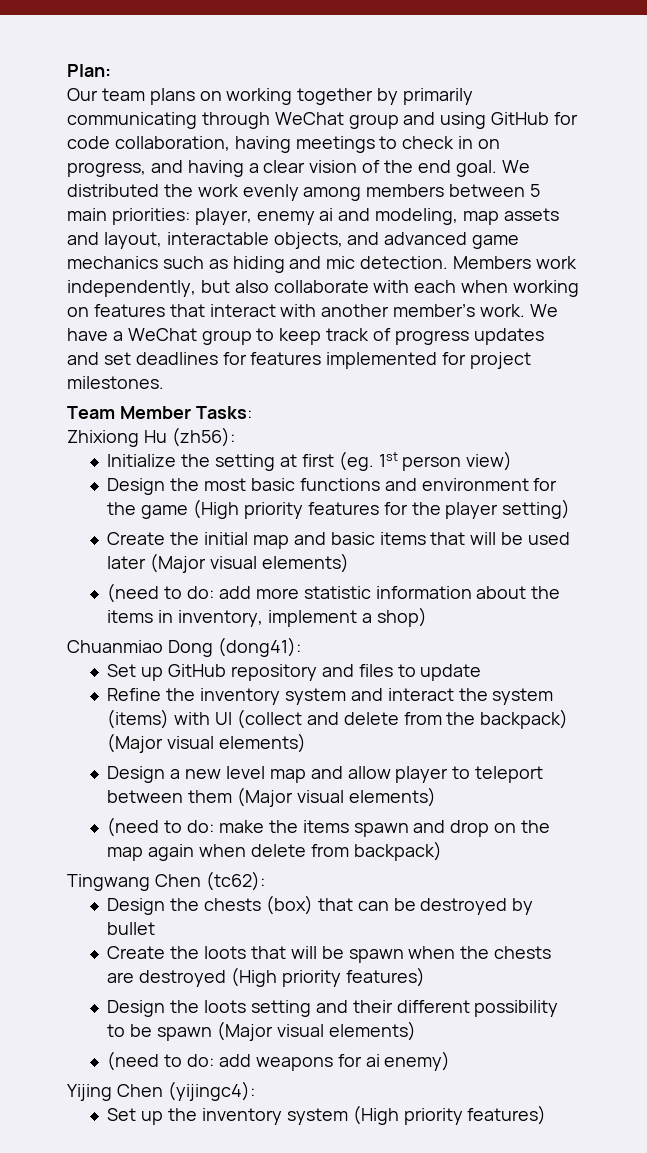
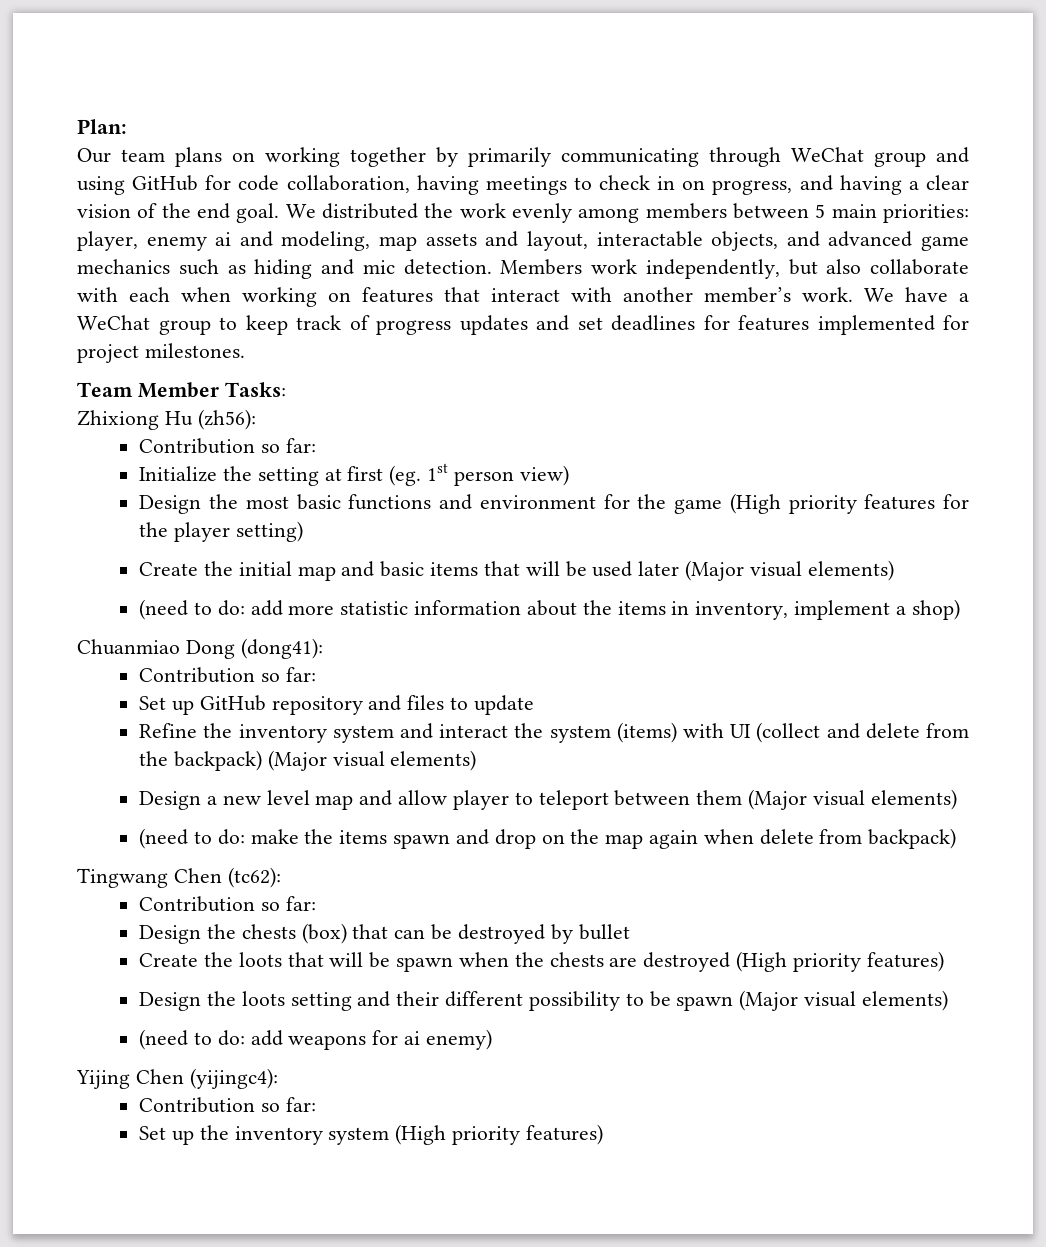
(235, 437) none -> [139,438,316,454] // Contribution so far:
(301, 647) none -> [139,667,316,683] // Contribution so far:
(265, 881) none -> [139,896,316,912] // Contribution so far:
(255, 1091) none -> [139,1097,316,1113] // Contribution so far:

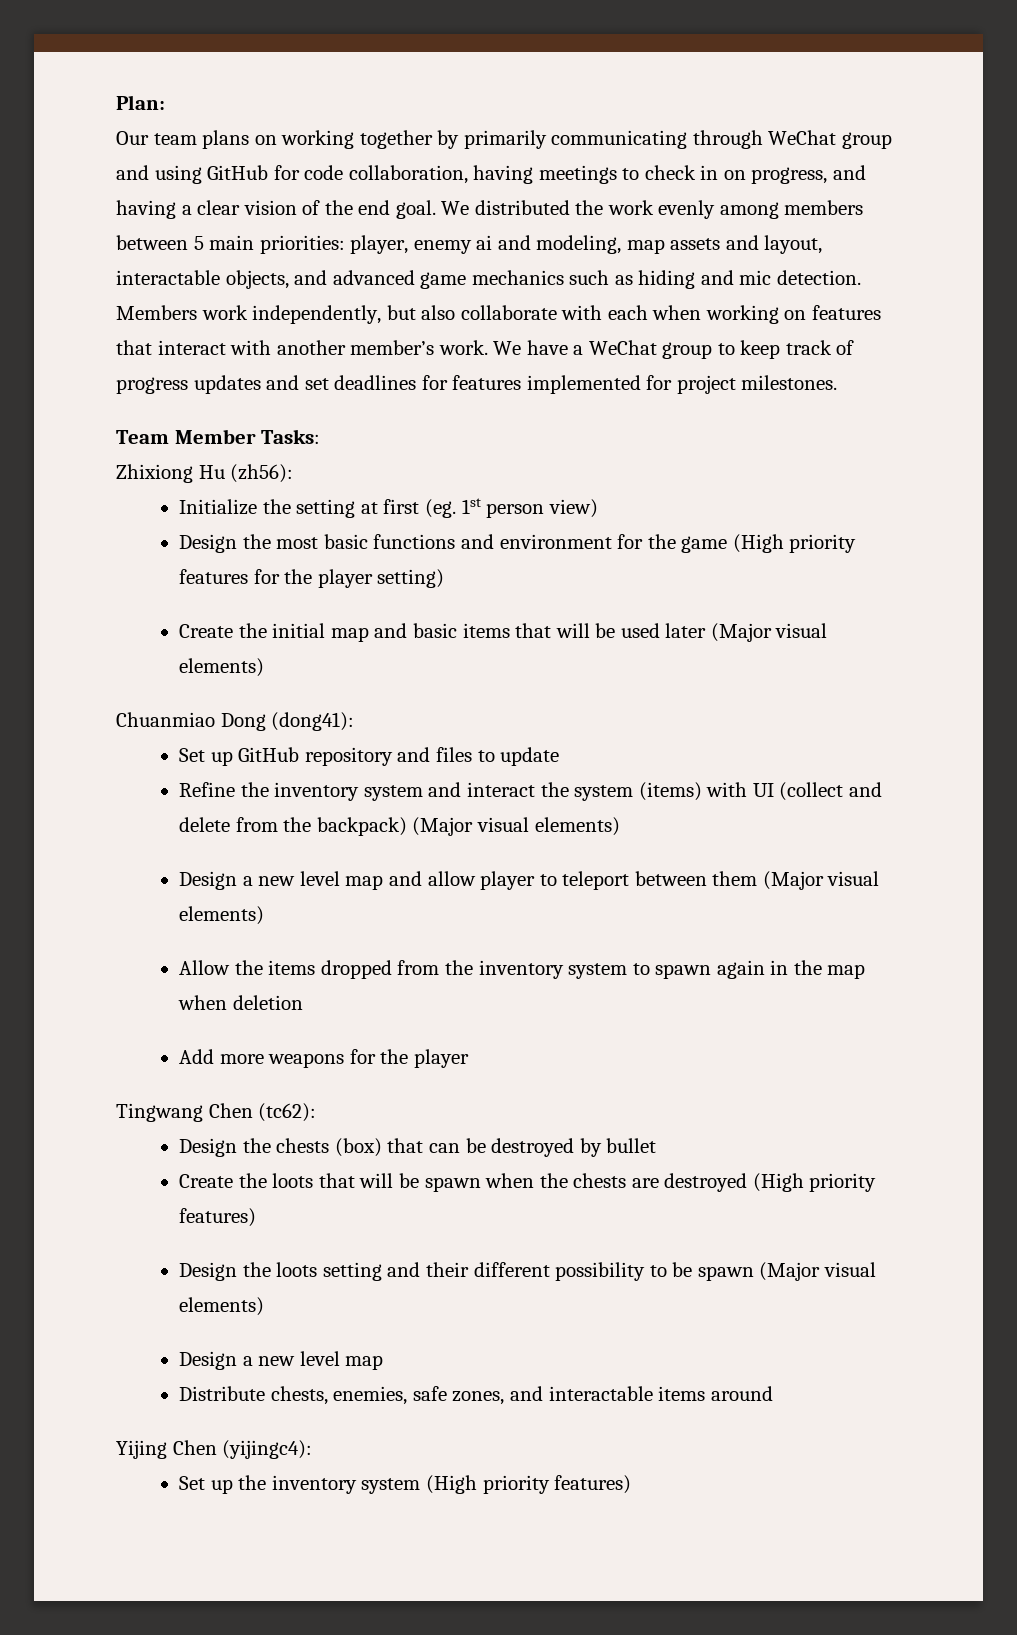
[139,438,316,454] // Contribution so far: -> (294, 473) none
[139,599,960,620] // (need to do: add more statistic information about the items in inventory, implement a shop) -> (265, 667) none
[139,667,316,683] // Contribution so far: -> (355, 721) none
[139,828,957,849] (need to do: make the items spawn and drop on the map again when delete from backpack) -> [179,960,866,979] [178,995,303,1010] [179,1049,470,1068] Allow the items dropped from the inventory system to spawn again in the map when deletion // Add more weapons for the player
[139,896,316,912] // Contribution so far: -> (317, 1112) none
[139,1029,492,1050] (need to do: add weapons for ai enemy) -> [179,1351,384,1370] [179,1386,773,1405] Design a new level map // Distribute chests, enemies, safe zones, and interactable items around
[139,1097,316,1113] // Contribution so far: -> (313, 1449) none

